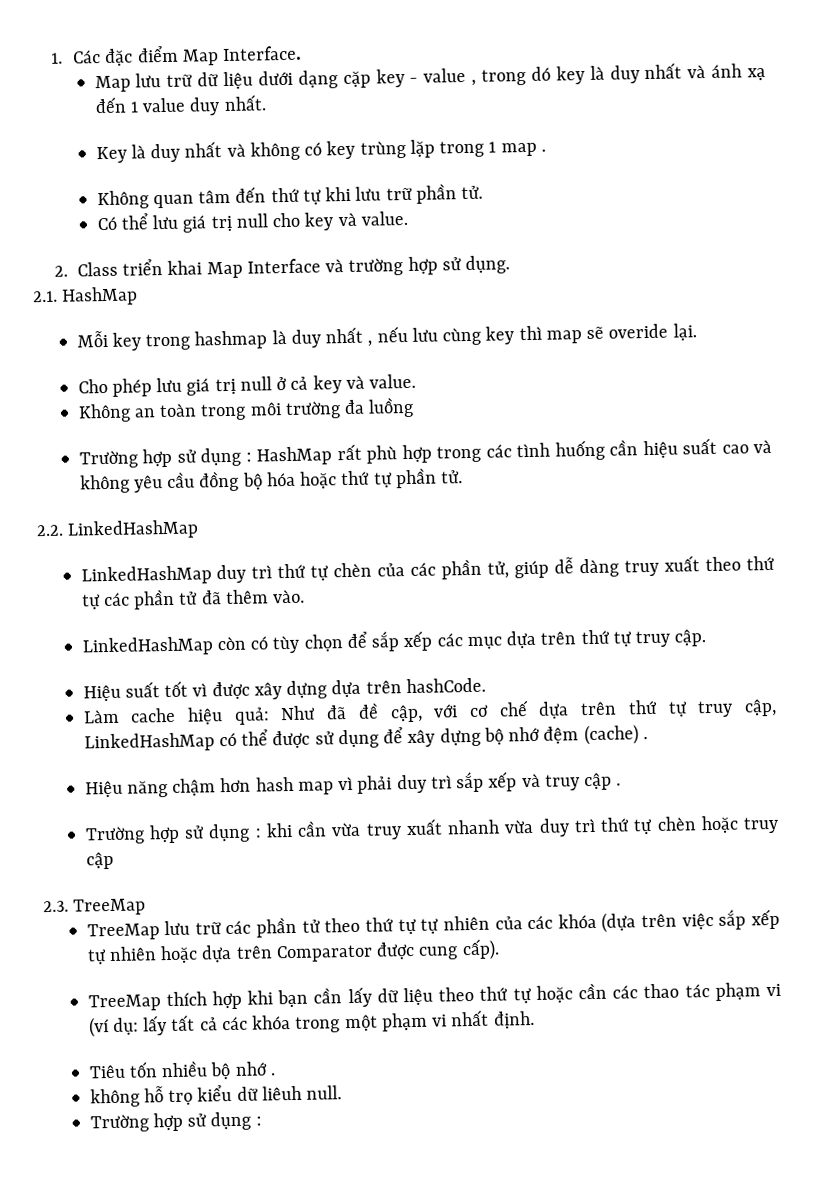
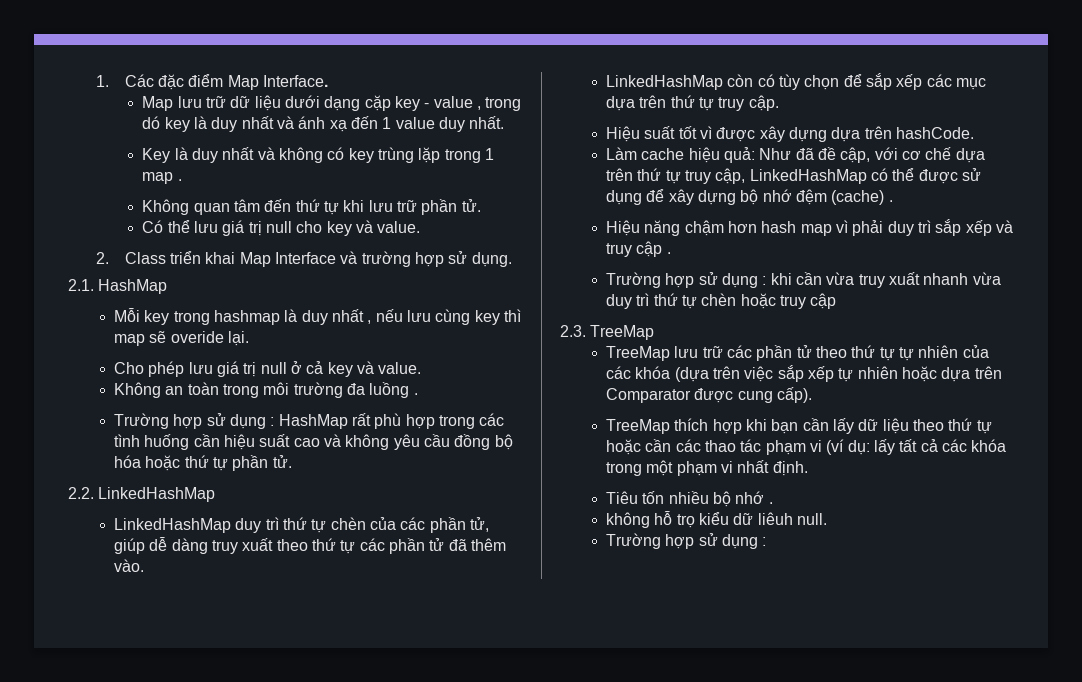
(415, 407) none -> [413,393,418,395] .

